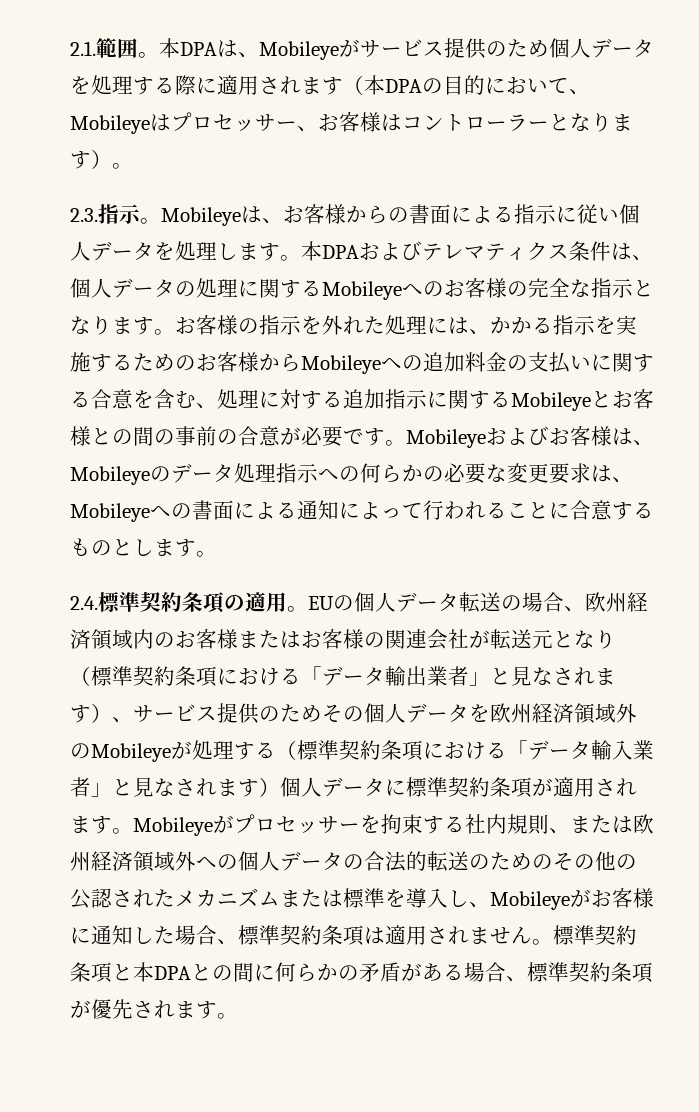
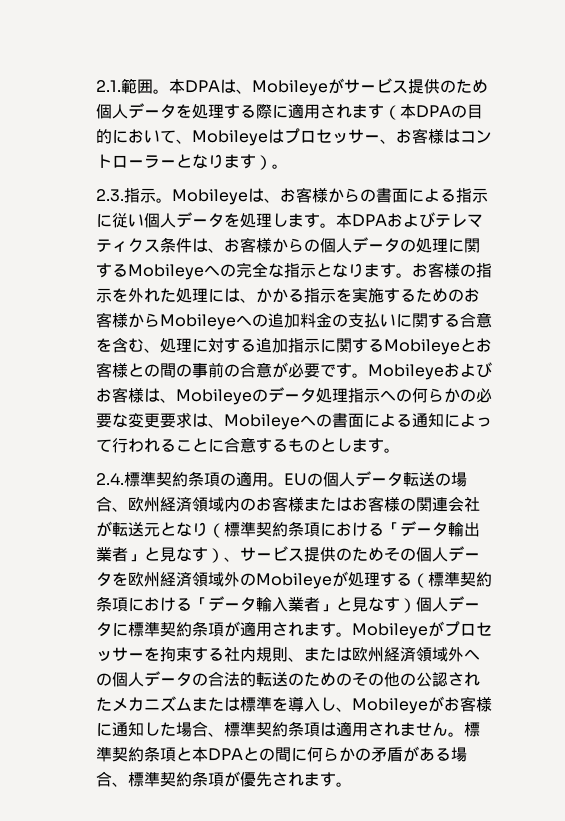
(653, 258) none -> [223,237,320,253] お客様からの
[443,278,528,298] お客様の -> (236, 270) none
[552,667,616,686] されま -> (192, 554) none
[174,778,238,797] されま -> (384, 604) none

